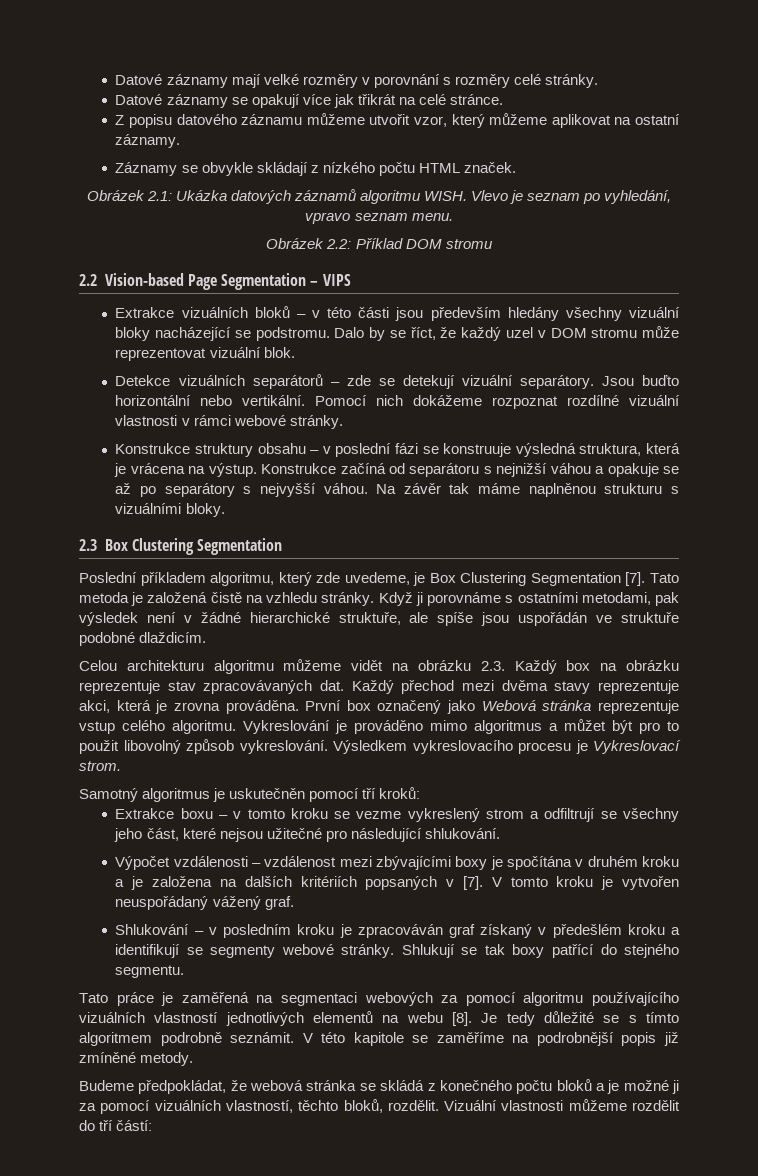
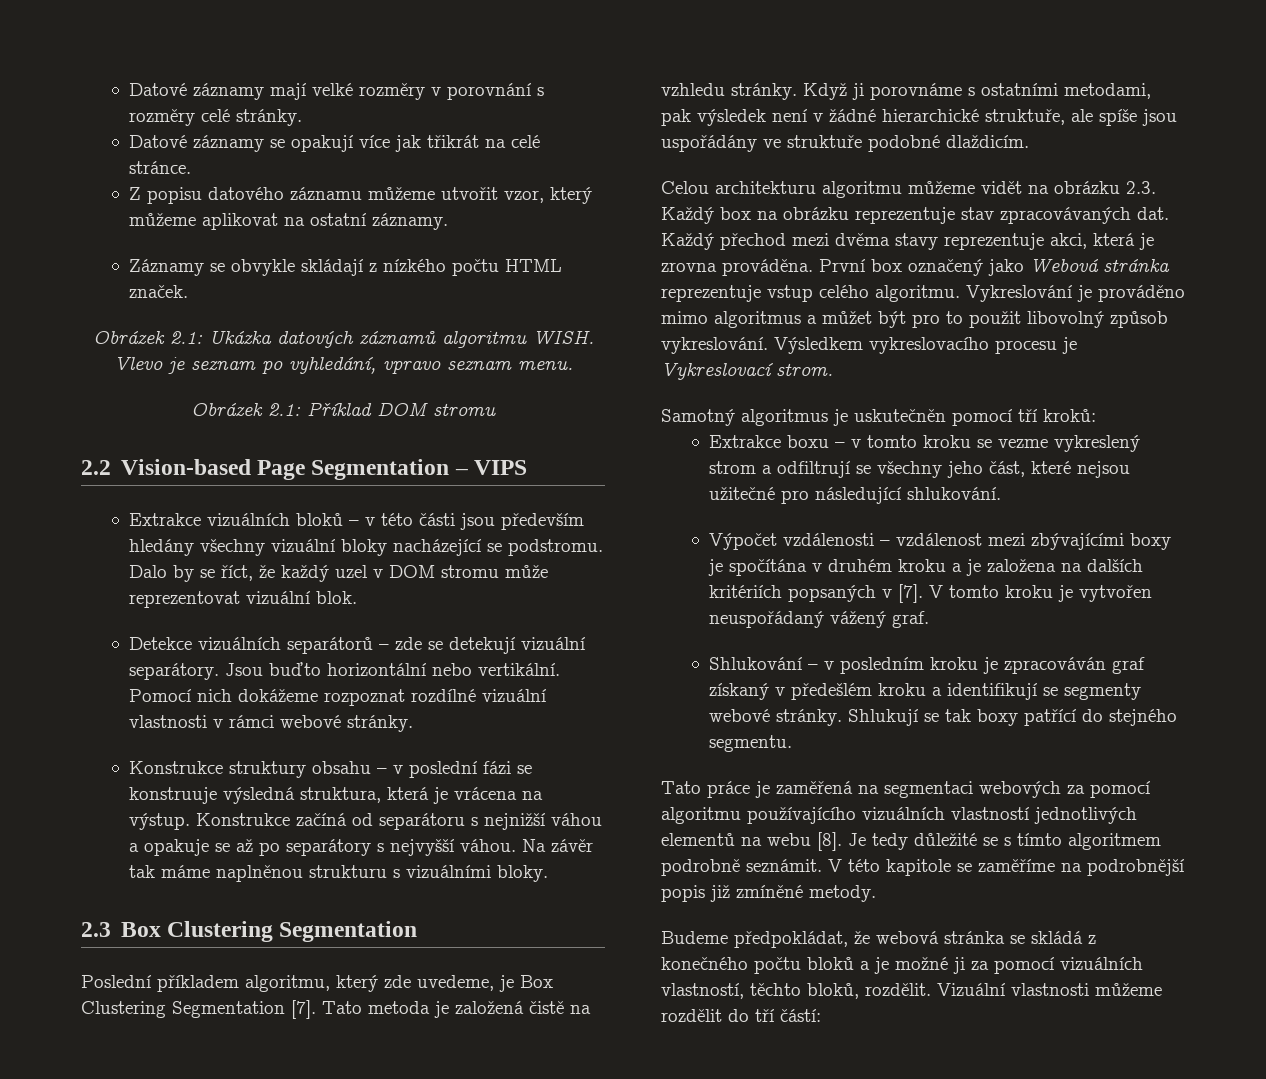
[326,239,352,249] 2.2: -> [268,403,301,416] 2.1:
[518,612,588,626] uspořádán -> [661,135,757,152] uspořádány

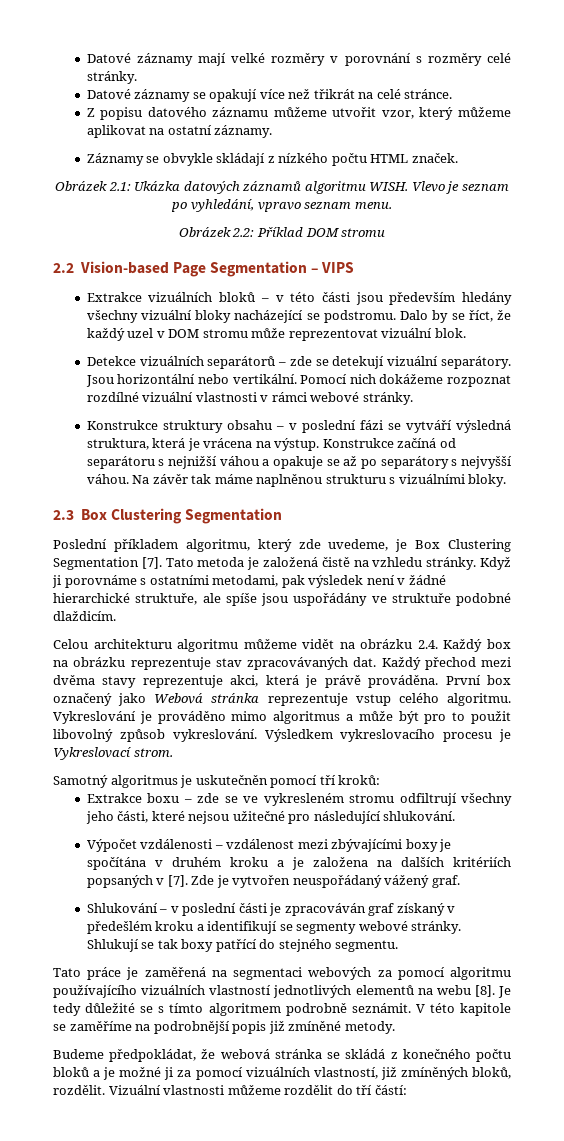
[395,135,422,152] jak -> [288,89,311,99] než
[268,403,301,416] 2.1: -> [232,228,255,237] 2.2:
[269,662,322,676] buďto -> (114, 381) none
[129,787,218,804] konstruuje -> [405,420,452,433] vytváří
[1126,181,1156,194] 2.3. -> [417,640,438,649] 2.4.
[661,262,717,272] zrovna -> [324,675,361,688] právě
[822,311,872,324] můžet -> [358,711,393,721] může
[851,435,1141,452] [709,461,872,478] v tomto kroku se vezme vykreslený strom a odfiltrují se -> [197,793,457,806] zde se ve vykresleném stromu odfiltrují
[989,461,1026,477] část, -> [117,811,149,823] části,
[929,585,1054,598] V tomto kroku -> [191,875,215,885] Zde
[840,657,979,674] posledním kroku -> [182,903,267,916] poslední části
[750,983,801,996] těchto -> [380,1067,468,1080] již zmíněných

